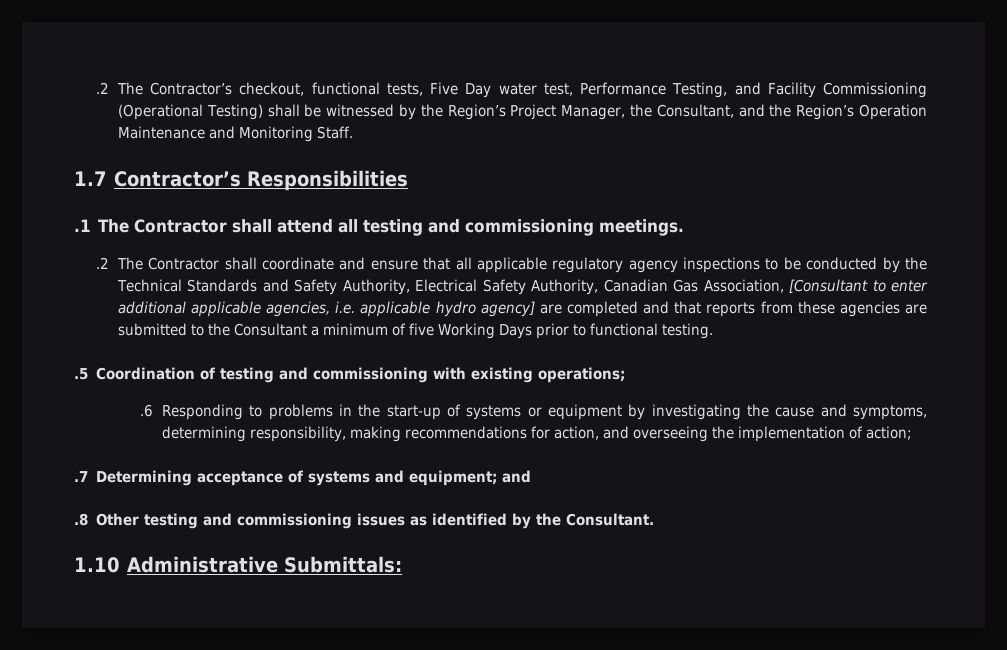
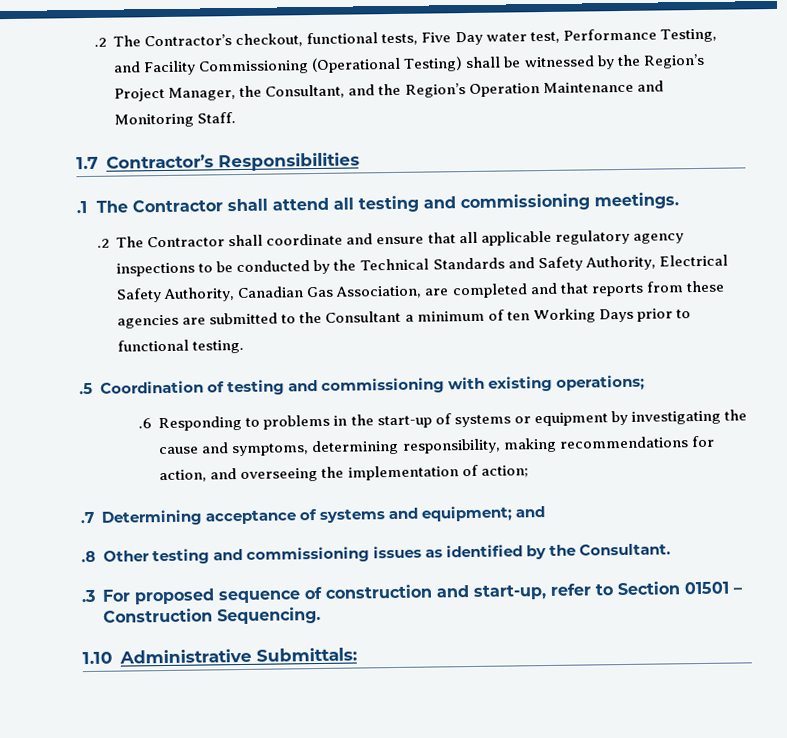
[789,279,929,293] [117,301,535,317] [Consultant to enter additional applicable agencies, i.e. applicable hydro agency] -> (423, 292) none
[408,323,434,336] five -> [506,311,530,321] ten
(654, 519) none -> [81,581,742,605] [102,606,321,625] // .3 For proposed sequence of construction and start-up, refer to Section 01501 – Construction Sequencing.

